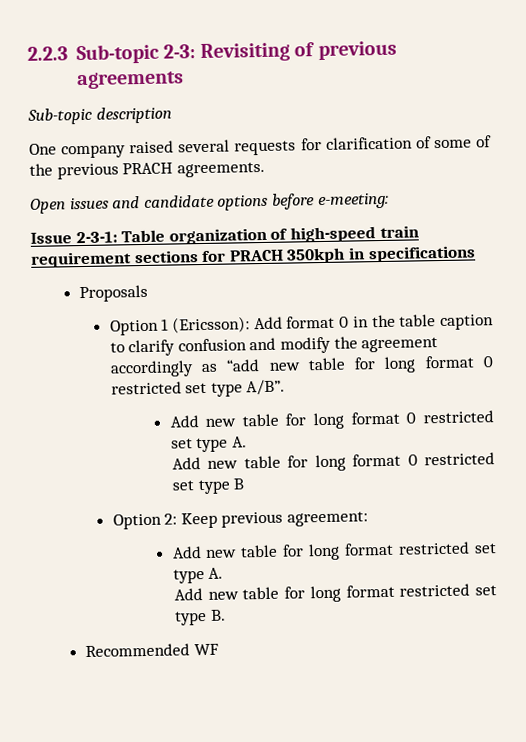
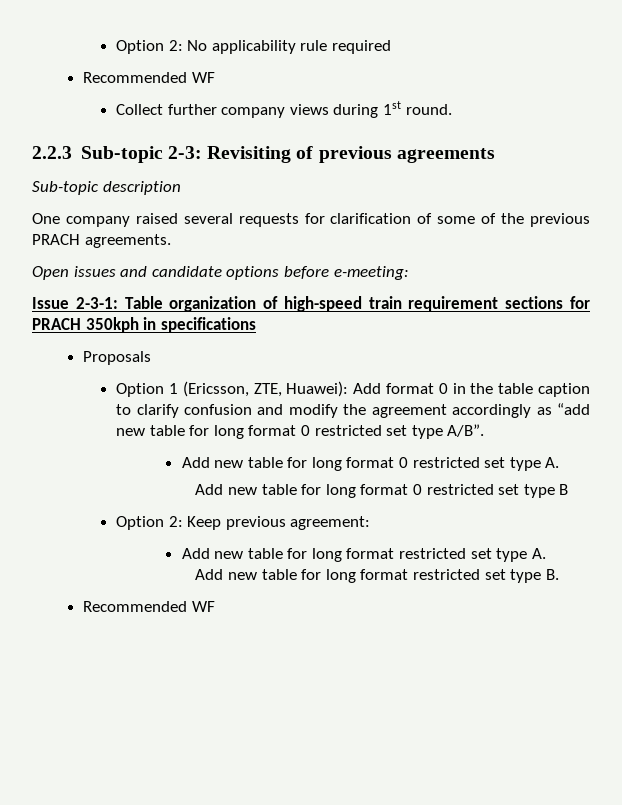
(27, 53) none -> [116,40,392,54] [83,72,215,83] [116,101,452,118] Option 2: No applicability rule required // Recommended WF // Collect further company views during 1st round. //
[172,316,251,334] (Ericsson): -> [182,381,349,397] (Ericsson, ZTE, Huawei):

